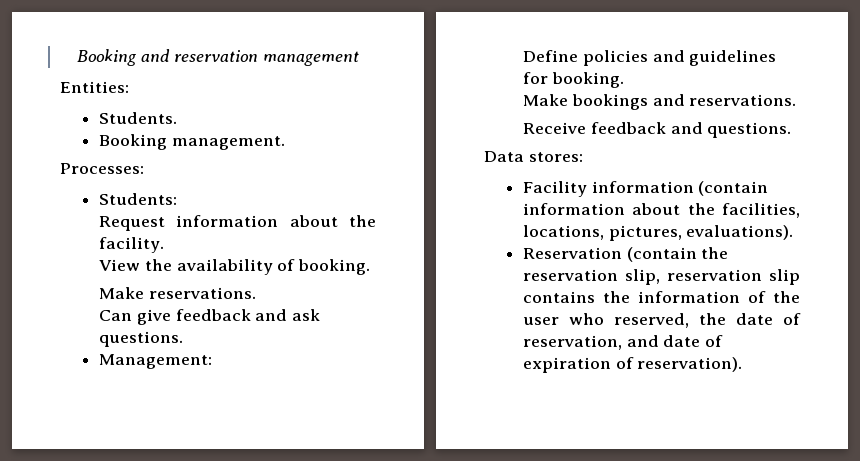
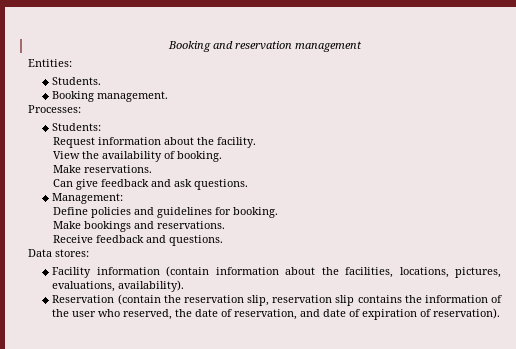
[686,225,794,240] evaluations). -> [52,280,185,292] evaluations, availability).

